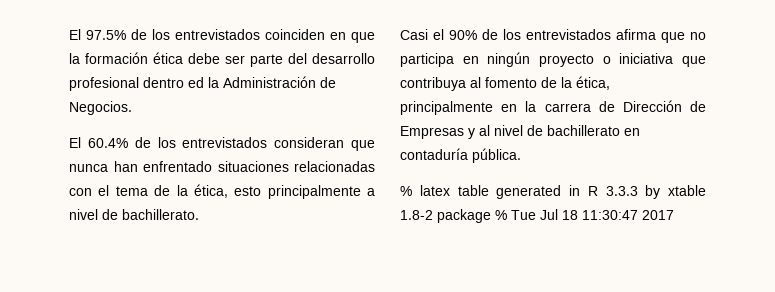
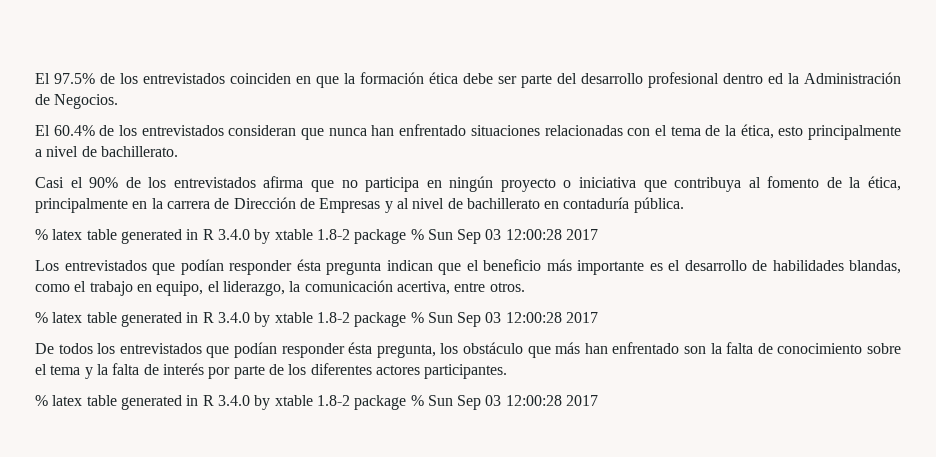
[605,185,706,199] [400,209,638,223] 3.3.3 by xtable 1.8-2 package % Tue Jul 18 11:30:47 -> [217,229,599,244] [35,259,901,275] [35,280,525,296] [35,312,599,327] [35,342,902,358] [35,363,508,379] [35,395,562,410] 3.4.0 by xtable 1.8-2 package % Sun Sep 03 12:00:28 2017 // Los entrevistados que podían responder ésta pregunta indican que el beneficio más importante es el desarrollo de habilidades blandas, como el trabajo en equipo, el liderazgo, la comunicación acertiva, entre otros. // % latex table generated in R 3.4.0 by xtable 1.8-2 package % Sun Sep 03 12:00:28 2017 // De todos los entrevistados que podían responder ésta pregunta, los obstáculo que más han enfrentado son la falta de conocimiento sobre el tema y la falta de interés por parte de los diferentes actores participantes. // % latex table generated in R 3.4.0 by xtable 1.8-2 package % Sun Sep 03 12:00:28

